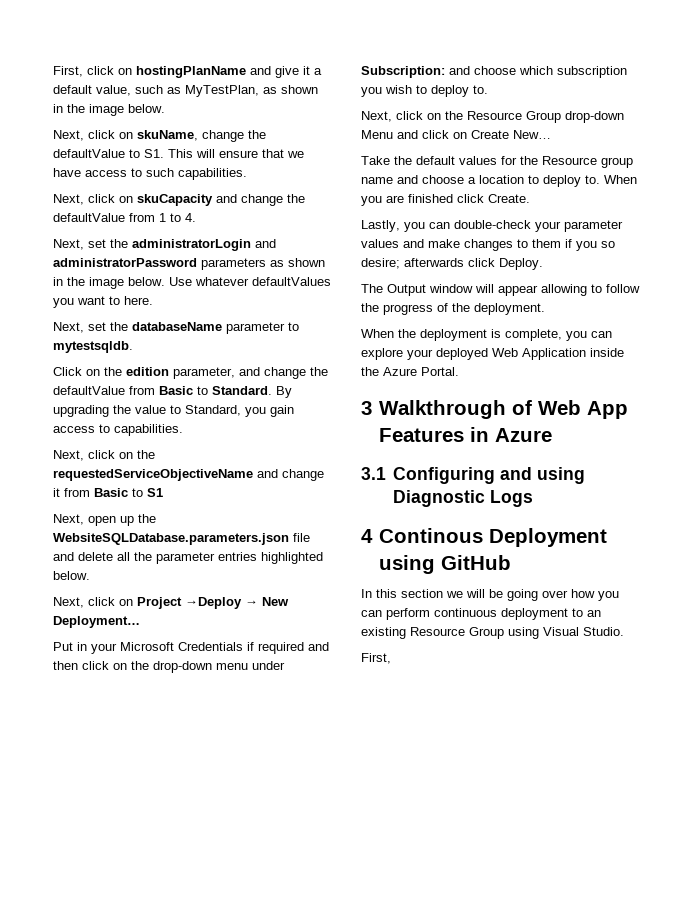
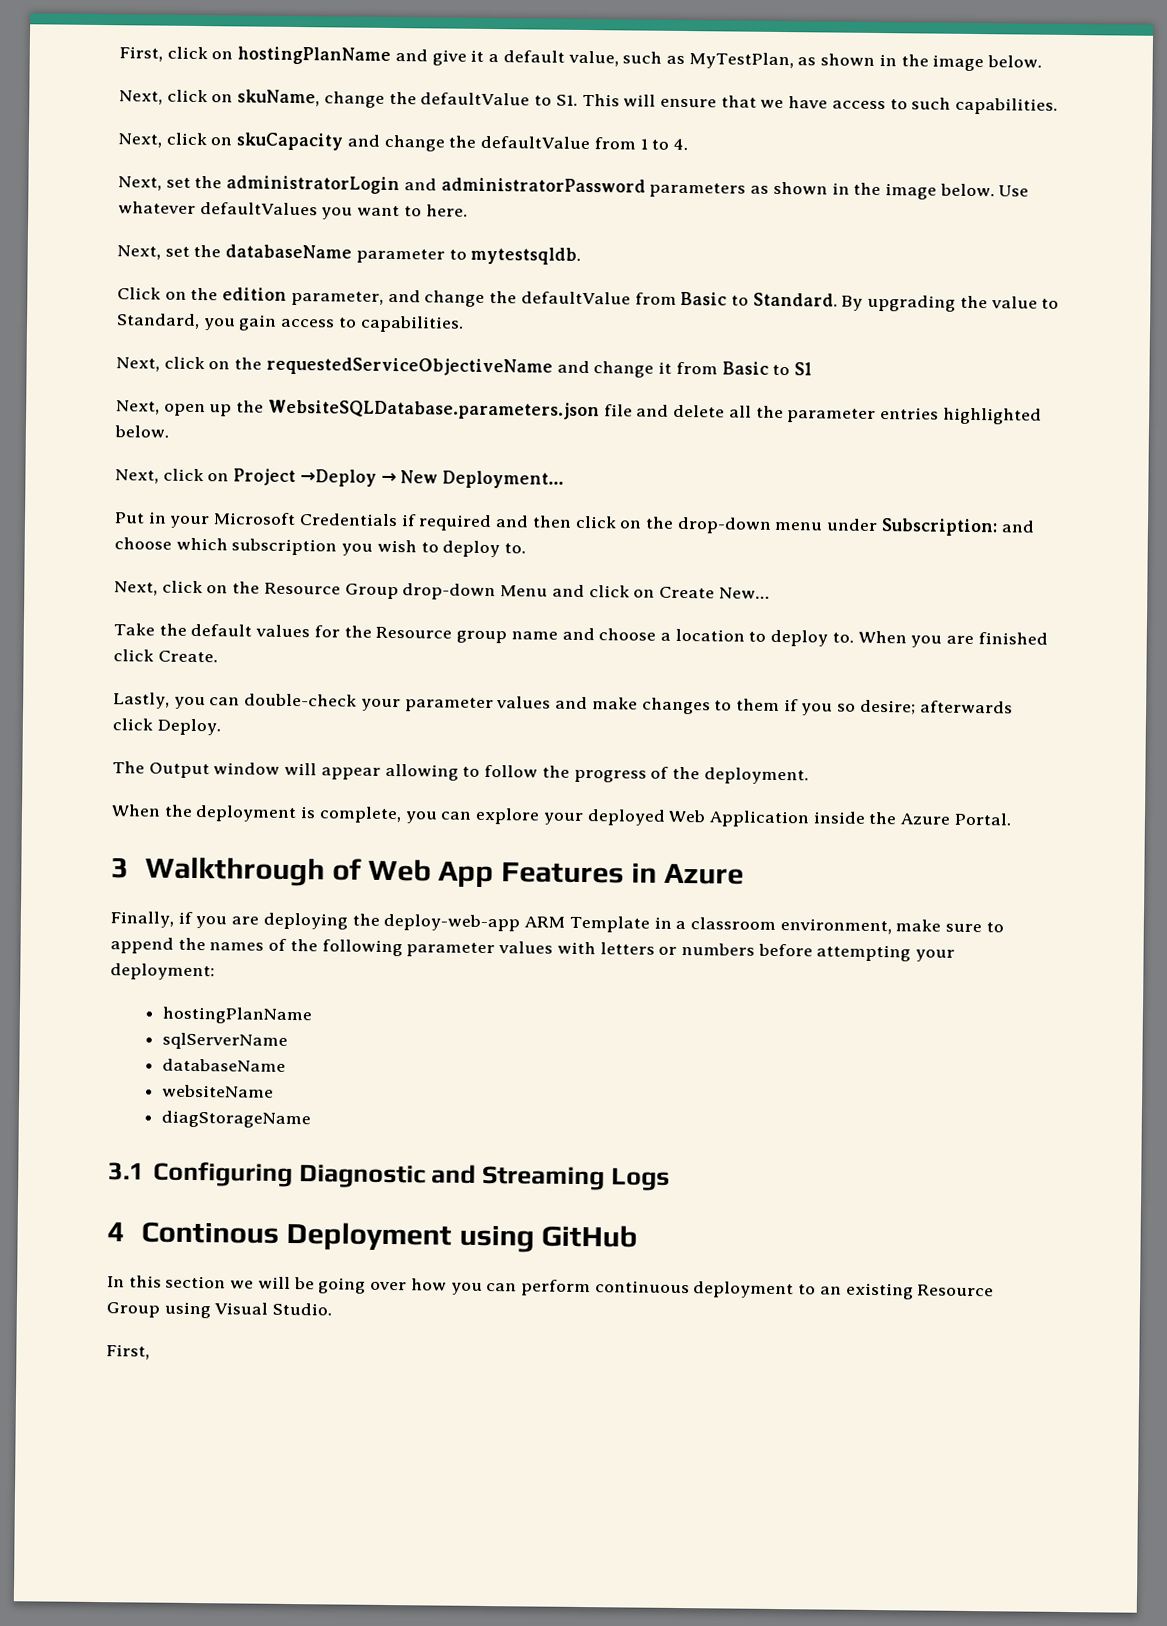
(552, 435) none -> [110,911,1004,935] [110,937,956,962] [110,963,215,981] [162,1006,313,1025] [162,1032,289,1050] [162,1058,287,1072] [162,1084,275,1098] [161,1110,312,1129] // Finally, if you are deploying the deploy-web-app ARM Template in a classroom environment, make sure to append the names of the following parameter values with letters or numbers before attempting your deployment: // hostingPlanName // sqlServerName // databaseName // websiteName // diagStorageName
[499,467,585,484] [392,490,485,507] and using Diagnostic -> [298,1164,605,1191] Diagnostic and Streaming

